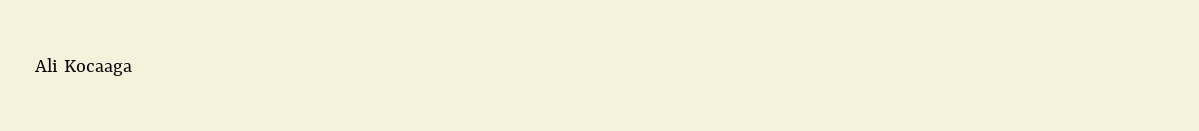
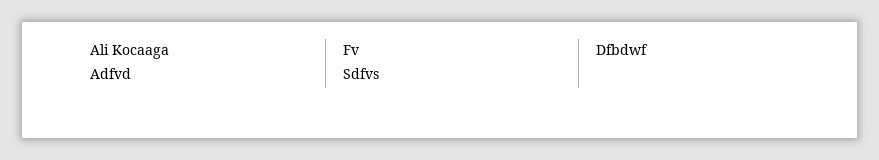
(132, 68) none -> [90,68,131,79] [343,45,360,55] [343,68,379,79] [596,44,648,55] // Adfvd // Fv // Sdfvs // Dfbdwf

